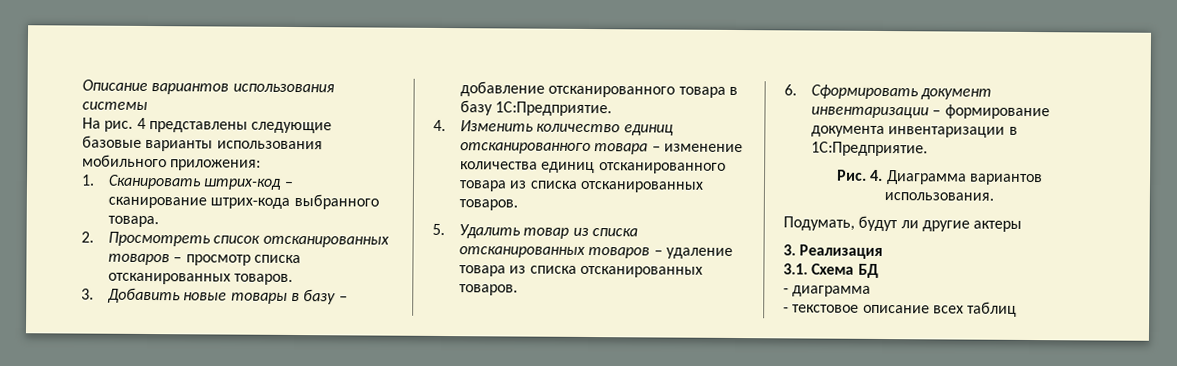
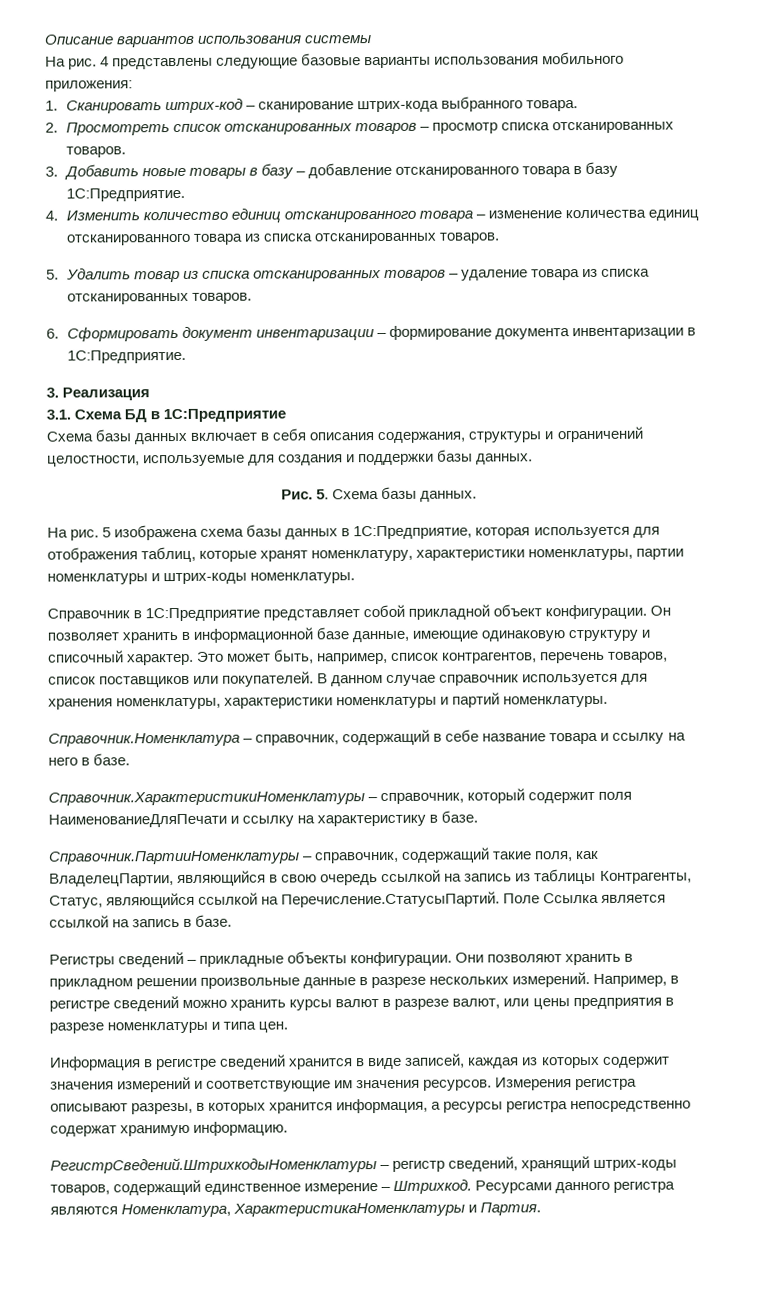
[837,169,1043,186] [884,192,994,201] [783,215,1023,232] // Рис. 4. Диаграмма вариантов использования. // Подумать, будут ли другие актеры -> (186, 356) none
[783,285,872,297] [783,301,1018,317] // - диаграмма // - текстовое описание всех таблиц -> [150,408,287,423] [46,426,643,445] [47,449,534,467] [280,486,478,502] [47,524,660,541] [47,546,685,563] [47,572,356,585] [47,604,672,622] [47,627,651,644] [48,649,669,666] [48,671,649,688] [48,692,609,710] [48,729,686,747] [48,753,131,766] [48,788,633,806] [48,810,479,828] [48,847,600,865] [49,868,692,887] [49,891,667,909] [49,914,233,928] [49,951,634,968] [49,971,680,990] [49,996,674,1012] [49,1021,289,1034] [49,1053,670,1071] [50,1076,638,1093] [50,1098,692,1115] [50,1121,289,1137] [50,1155,678,1174] [50,1179,676,1196] [50,1202,542,1218] в 1С:Предприятие // Схема базы данных включает в себя описания содержания, структуры и ограничений целостности, используемые для создания и поддержки базы данных. // Рис. 5. Схема базы данных. // На рис. 5 изображена схема базы данных в 1С:Предприятие, которая используется для отображения таблиц, которые хранят номенклатуру, характеристики номенклатуры, партии номенклатуры и штрих-коды номенклатуры. // Справочник в 1С:Предприятие представляет собой прикладной объект конфигурации. Он позволяет хранить в информационной базе данные, имеющие одинаковую структуру и списочный характер. Это может быть, например, список контрагентов, перечень товаров, список поставщиков или покупателей. В данном случае справочник используется для хранения номенклатуры, характеристики номенклатуры и партий номенклатуры. // Справочник.Номенклатура – справочник, содержащий в себе название товара и ссылку на него в базе. // Справочник.ХарактеристикиНоменклатуры – справочник, который содержит поля НаименованиеДляПечати и ссылку на характеристику в базе. // Справочник.ПартииНоменклатуры – справочник, содержащий такие поля, как ВладелецПартии, являющийся в свою очередь ссылкой на запись из таблицы Контрагенты, Статус, являющийся ссылкой на Перечисление.СтатусыПартий. Поле Ссылка является ссылкой на запись в базе. // Регистры сведений – прикладные объекты конфигурации. Они позволяют хранить в прикладном решении произвольные данные в разрезе нескольких измерений. Например, в регистре сведений можно хранить курсы валют в разрезе валют, или цены предприятия в разрезе номенклатуры и типа цен. // Информация в регистре сведений хранится в виде записей, каждая из которых содержит значения измерений и соответствующие им значения ресурсов. Измерения регистра описывают разрезы, в которых хранится информация, а ресурсы регистра непосредственно содержат хранимую информацию. // РегистрСведений.ШтрихкодыНоменклатуры – регистр сведений, хранящий штрих-коды товаров, содержащий единственное измерение – Штрихкод. Ресурсами данного регистра являются Номенклатура, ХарактеристикаНоменклатуры и Партия.

